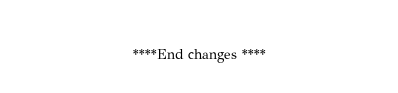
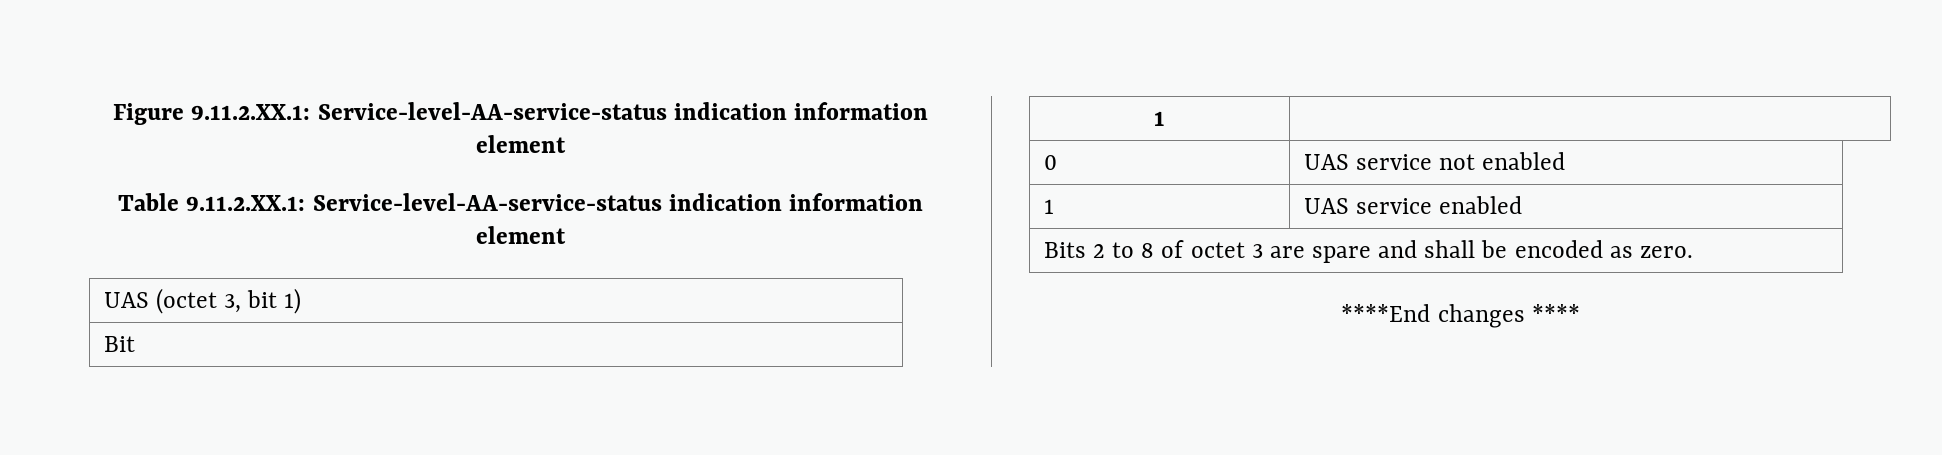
(132, 54) none -> [113,102,928,125] [476,135,566,153] [118,193,923,211] [476,226,566,244] [103,288,302,314] [103,336,135,352] [1154,111,1165,126] [1043,155,1057,170] [1303,152,1566,170] [1043,199,1054,214] [1303,196,1523,214] [1043,240,1693,263] Figure 9.11.2.XX.1: Service-level-AA-service-status indication information element // Table 9.11.2.XX.1: Service-level-AA-service-status indication information element // UAS (octet 3, bit 1) // Bit // 1 | // 0 | UAS service not enabled // 1 | UAS service enabled // Bits 2 to 8 of octet 3 are spare and shall be encoded as zero. //

